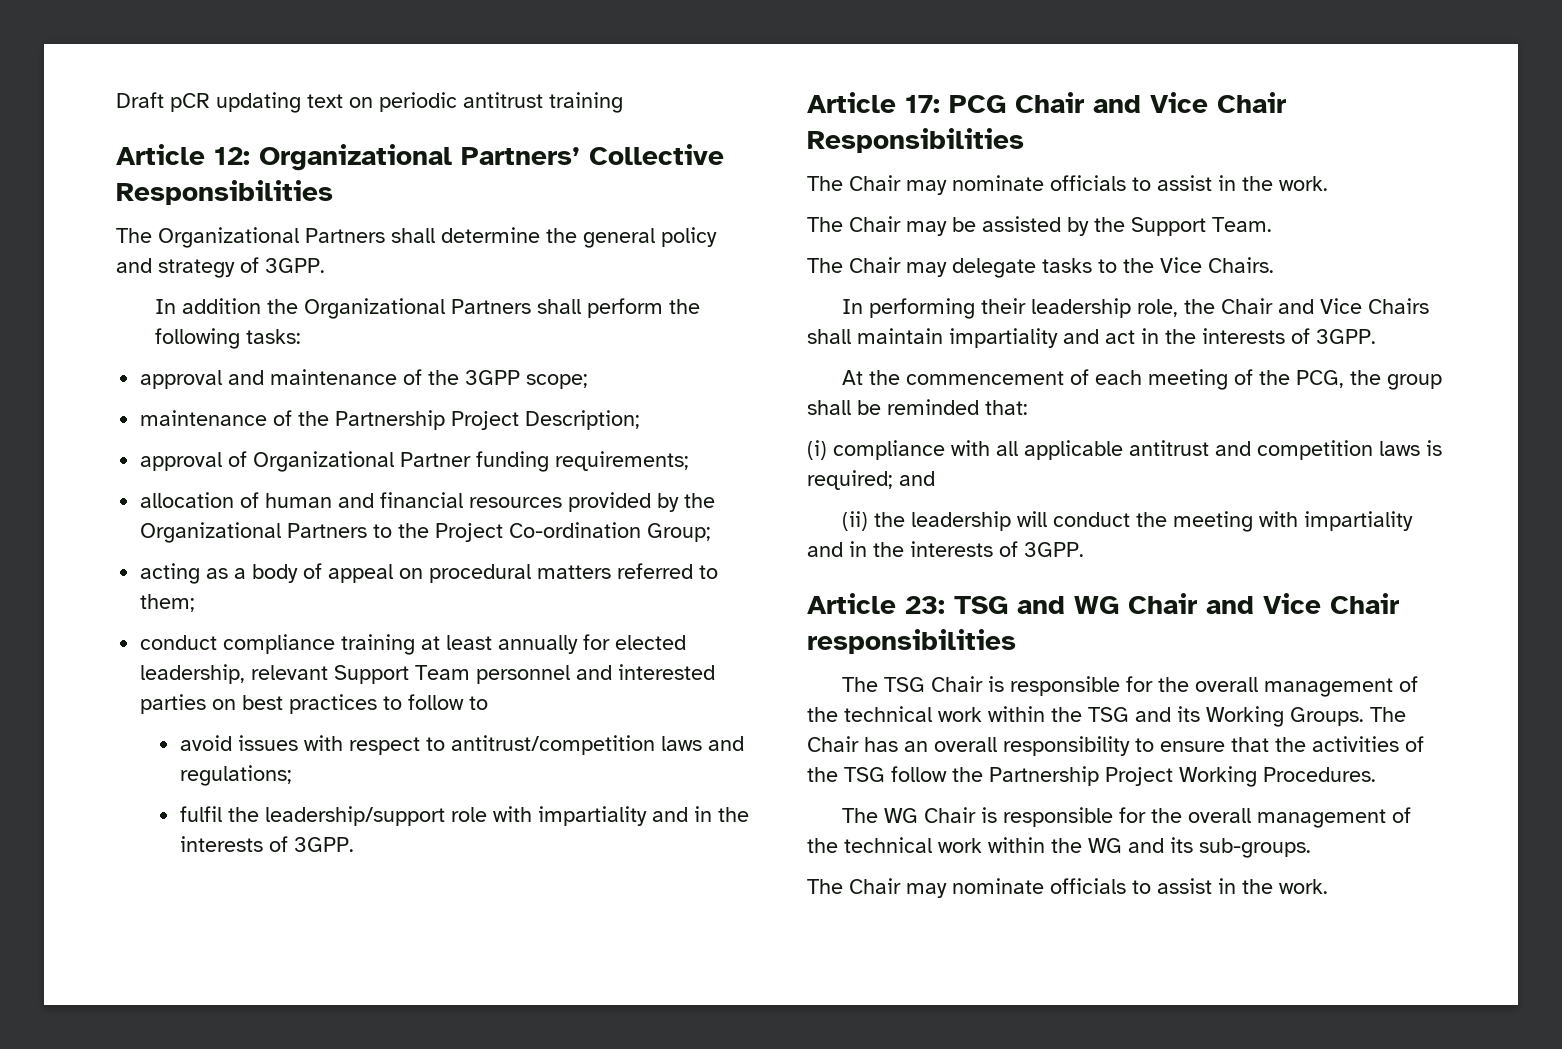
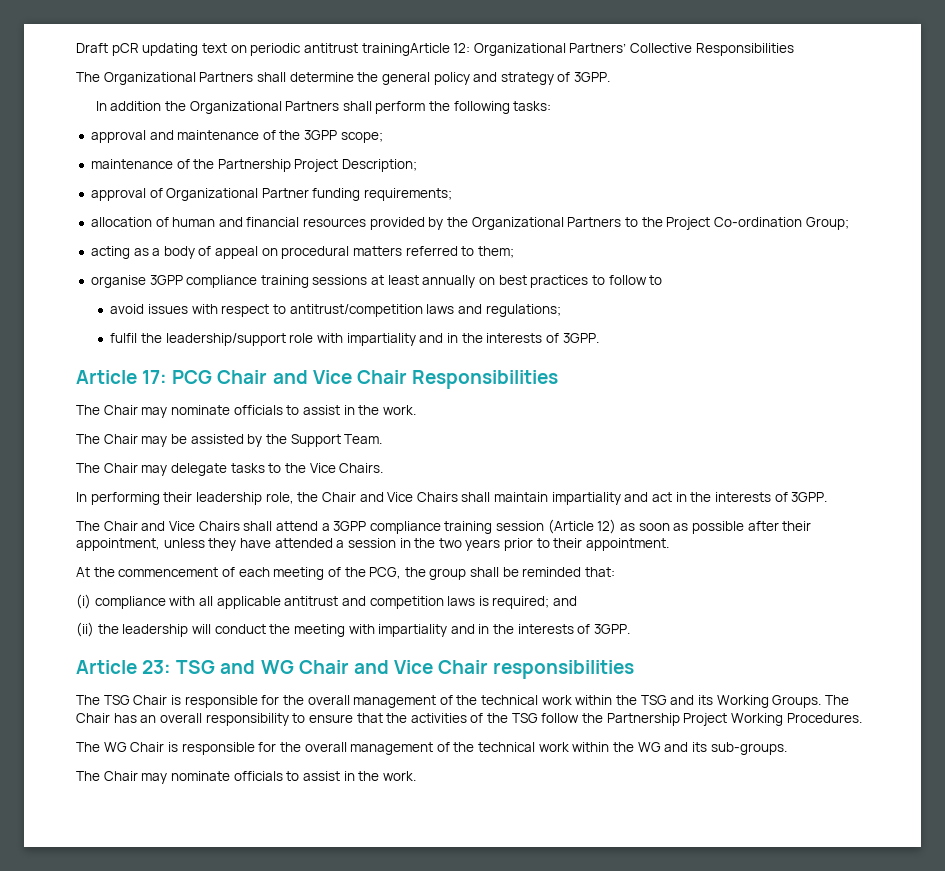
[549,92,623,113] [116,144,205,165] training // Article -> [361,43,450,56] trainingArticle
[140,634,416,655] conduct compliance training -> [90,275,368,288] organise 3GPP compliance training sessions
[583,634,687,650] [140,664,716,684] [140,694,207,714] for elected leadership, relevant Support Team personnel and interested parties -> (476, 281) none
(1376, 336) none -> [76,519,812,534] [76,538,670,551] // The Chair and Vice Chairs shall attend a 3GPP compliance training session (Article 12) as soon as possible after their appointment, unless they have attended a session in the two years prior to their appointment.

